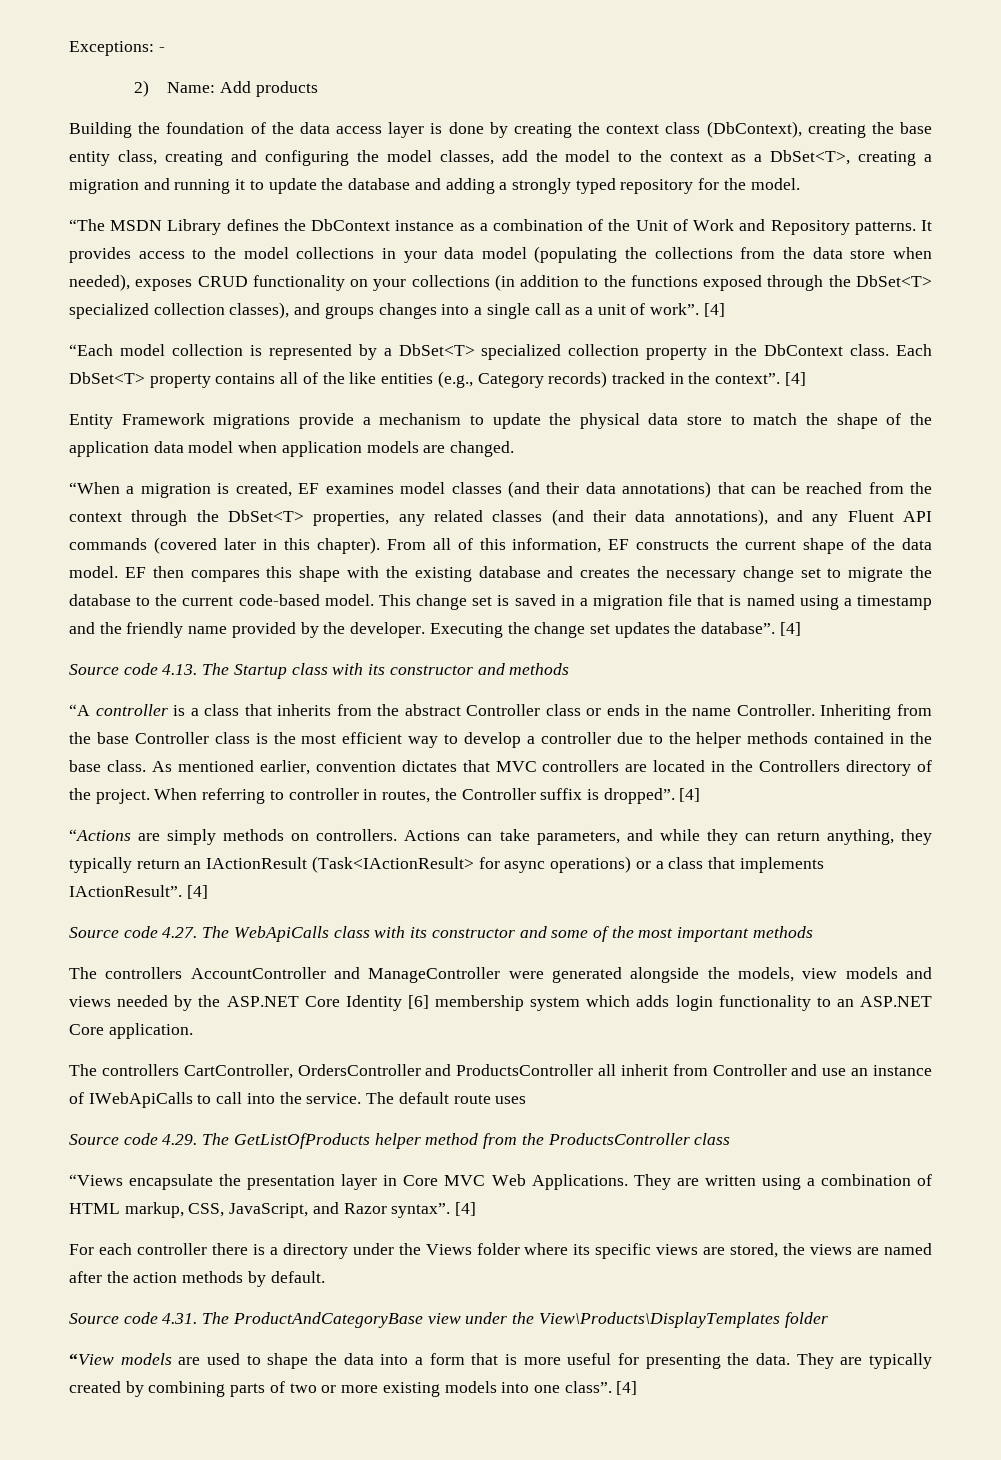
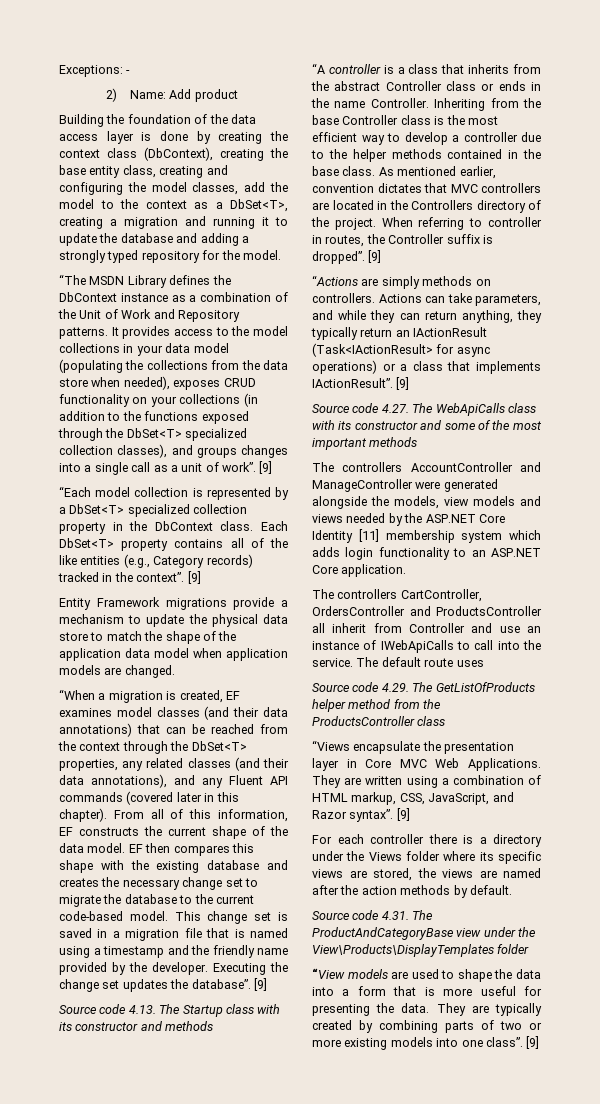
[255,81,318,97] products -> [194,89,238,102] product
[703,303,725,317] [4] -> [259,461,273,474] [9]
[784,372,806,386] [4] -> [187,571,201,584] [9]
[779,622,801,636] [4] -> [253,978,267,991] [9]
[679,788,701,802] [4] -> [368,250,382,263] [9]
[186,885,208,899] [4] -> [396,377,410,390] [9]
[407,995,429,1009] [6] -> [358,529,379,542] [11]
[455,1202,477,1216] [4] -> [396,808,410,821] [9]
[616,1381,638,1395] [4] -> [526,1036,540,1049] [9]

